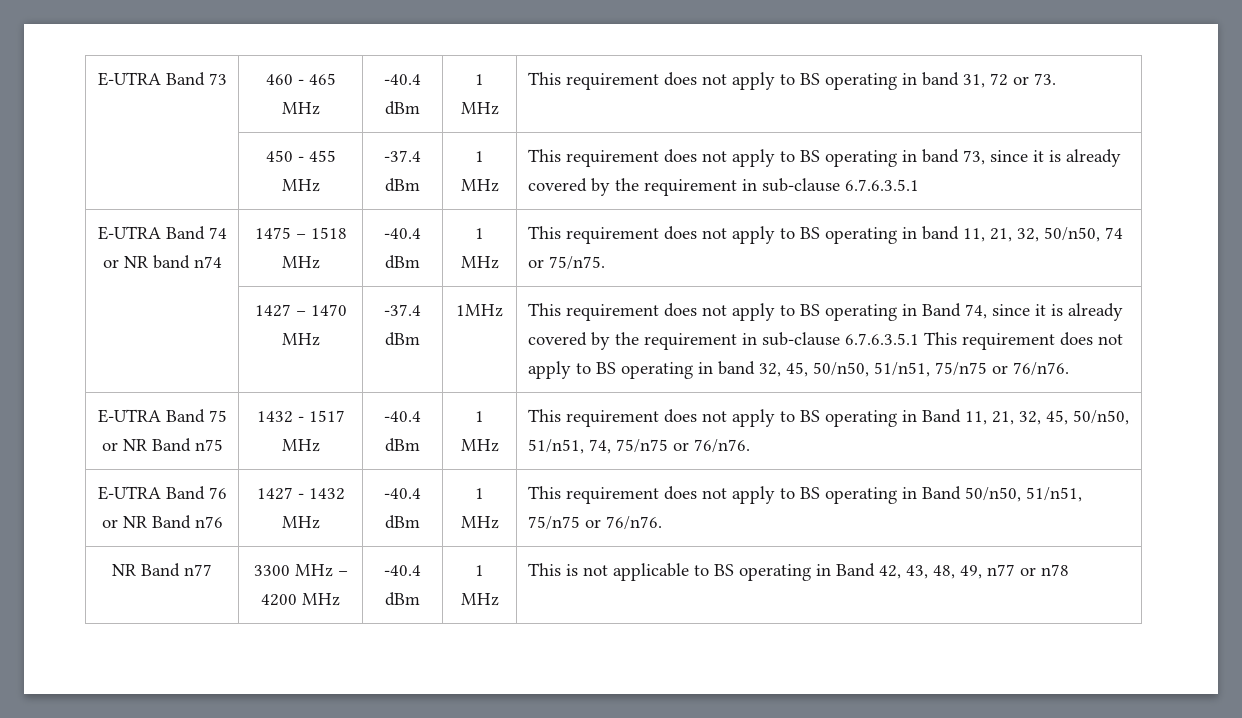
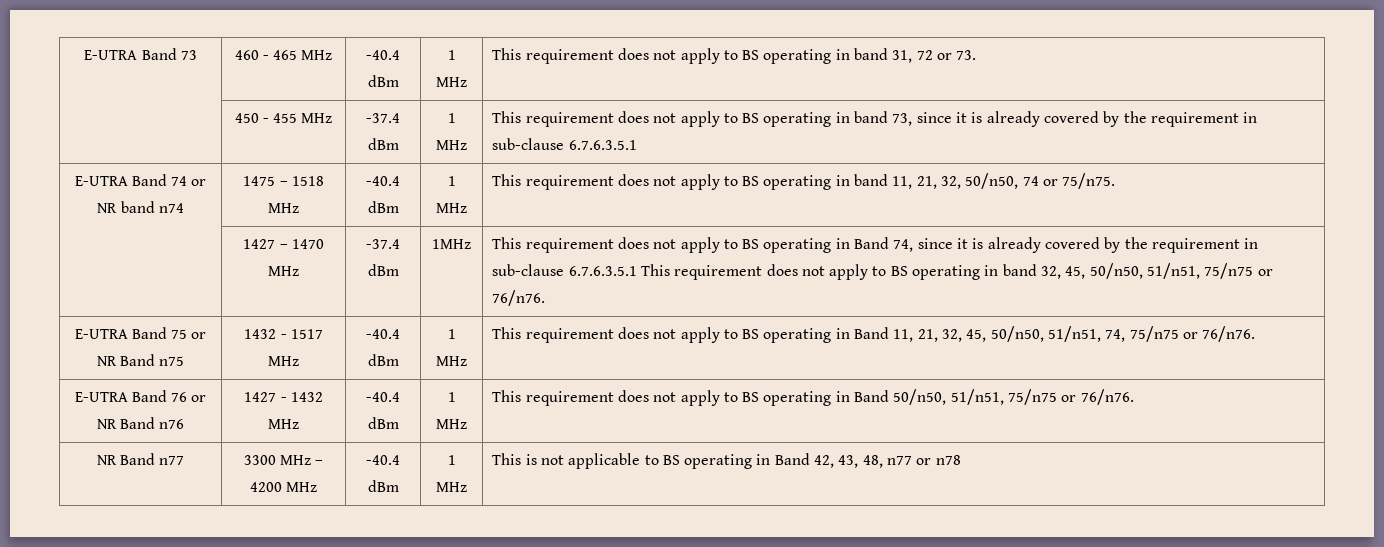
[960,565,983,579] 49, -> (883, 461) none

